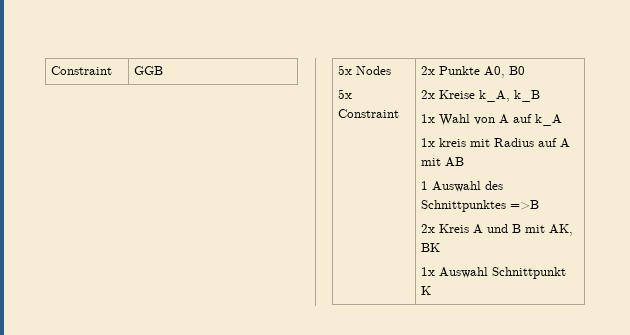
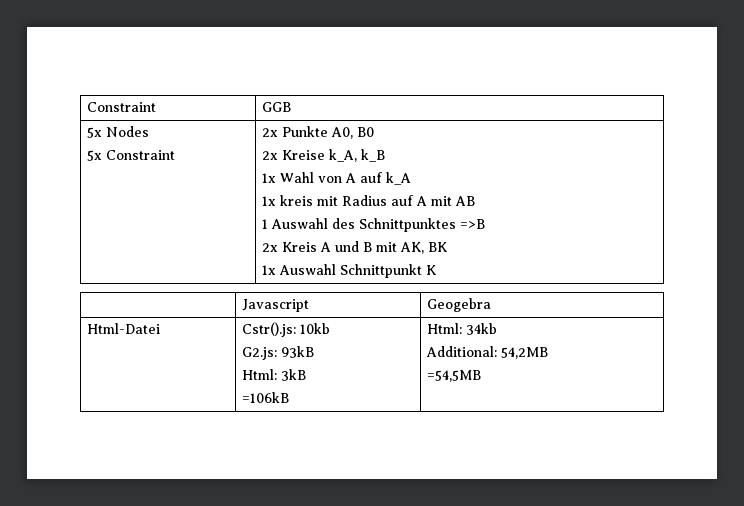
(431, 290) none -> [241,299,309,312] [426,298,491,312] [86,323,160,334] [241,322,330,337] [241,346,314,360] [241,369,306,381] [241,392,289,403] [426,323,497,335] [425,346,548,359] [426,370,481,382] // | Javascript | Geogebra // Html-Datei | Cstr().js: 10kb // G2.js: 93kB // Html: 3kB // =106kB | Html: 34kb // Additional: 54,2MB // =54,5MB

